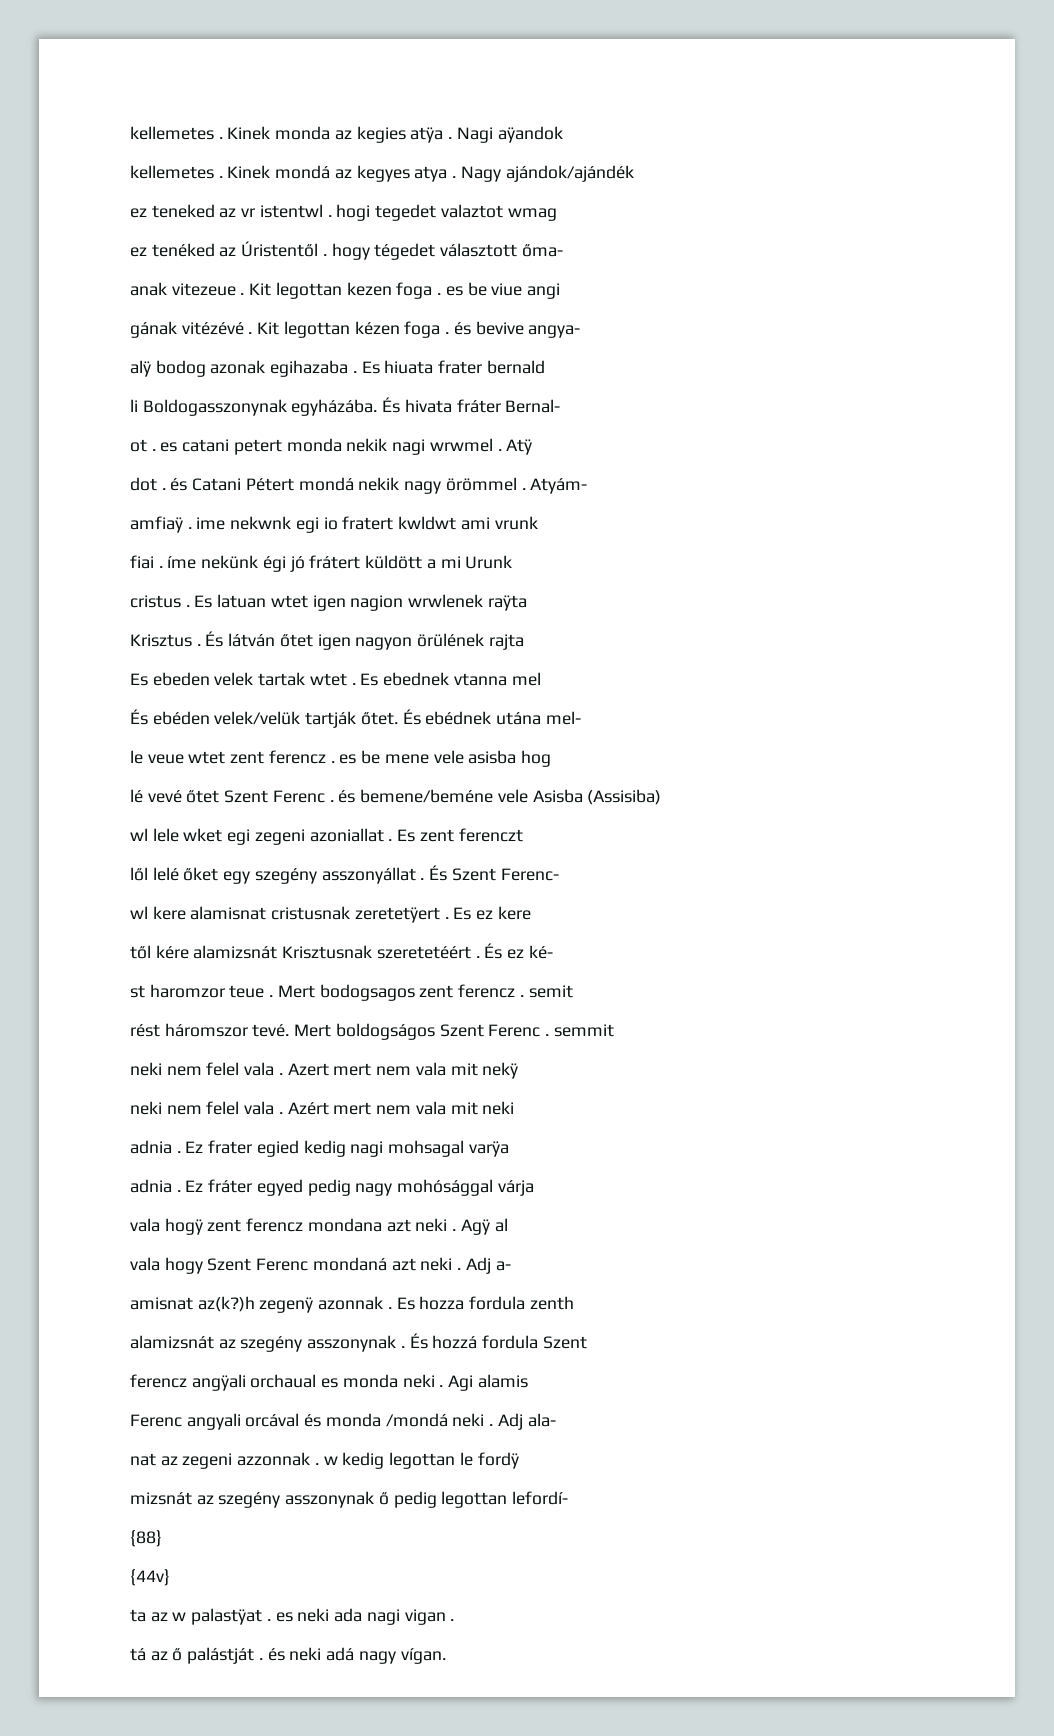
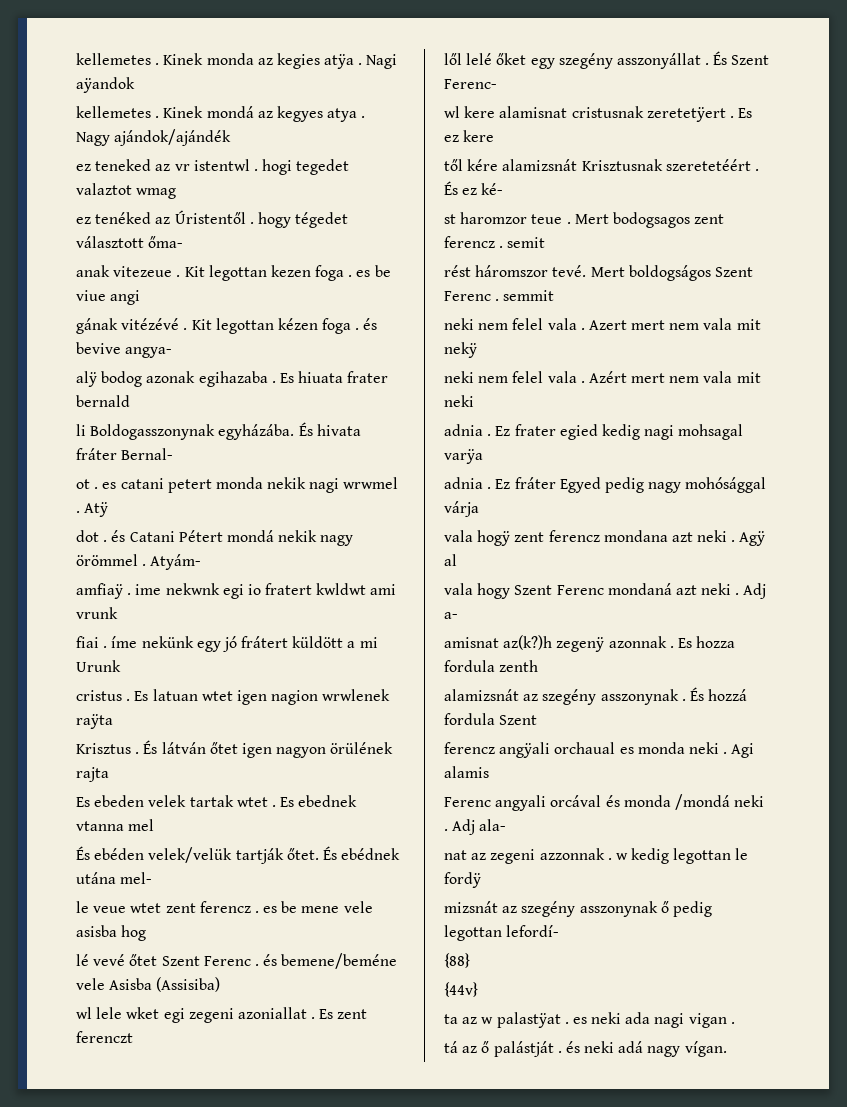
[262,556,286,572] égi -> [196,641,221,652] egy
[256,1179,303,1196] egyed -> [559,477,601,493] Egyed

